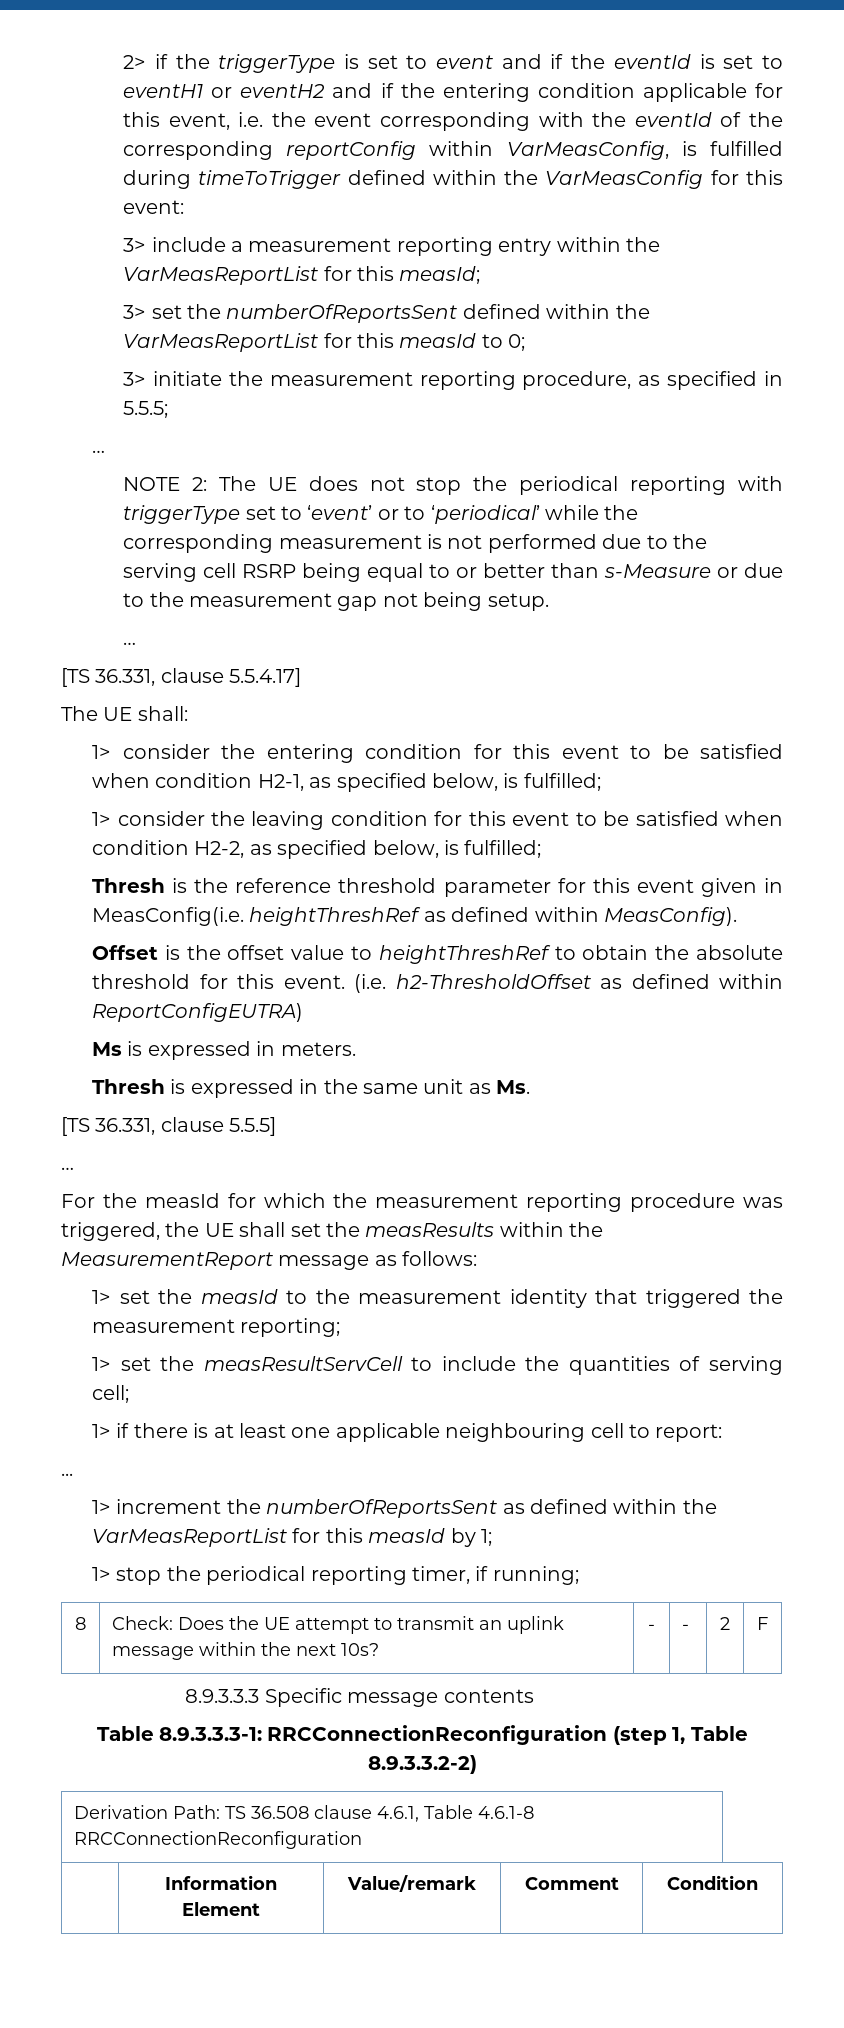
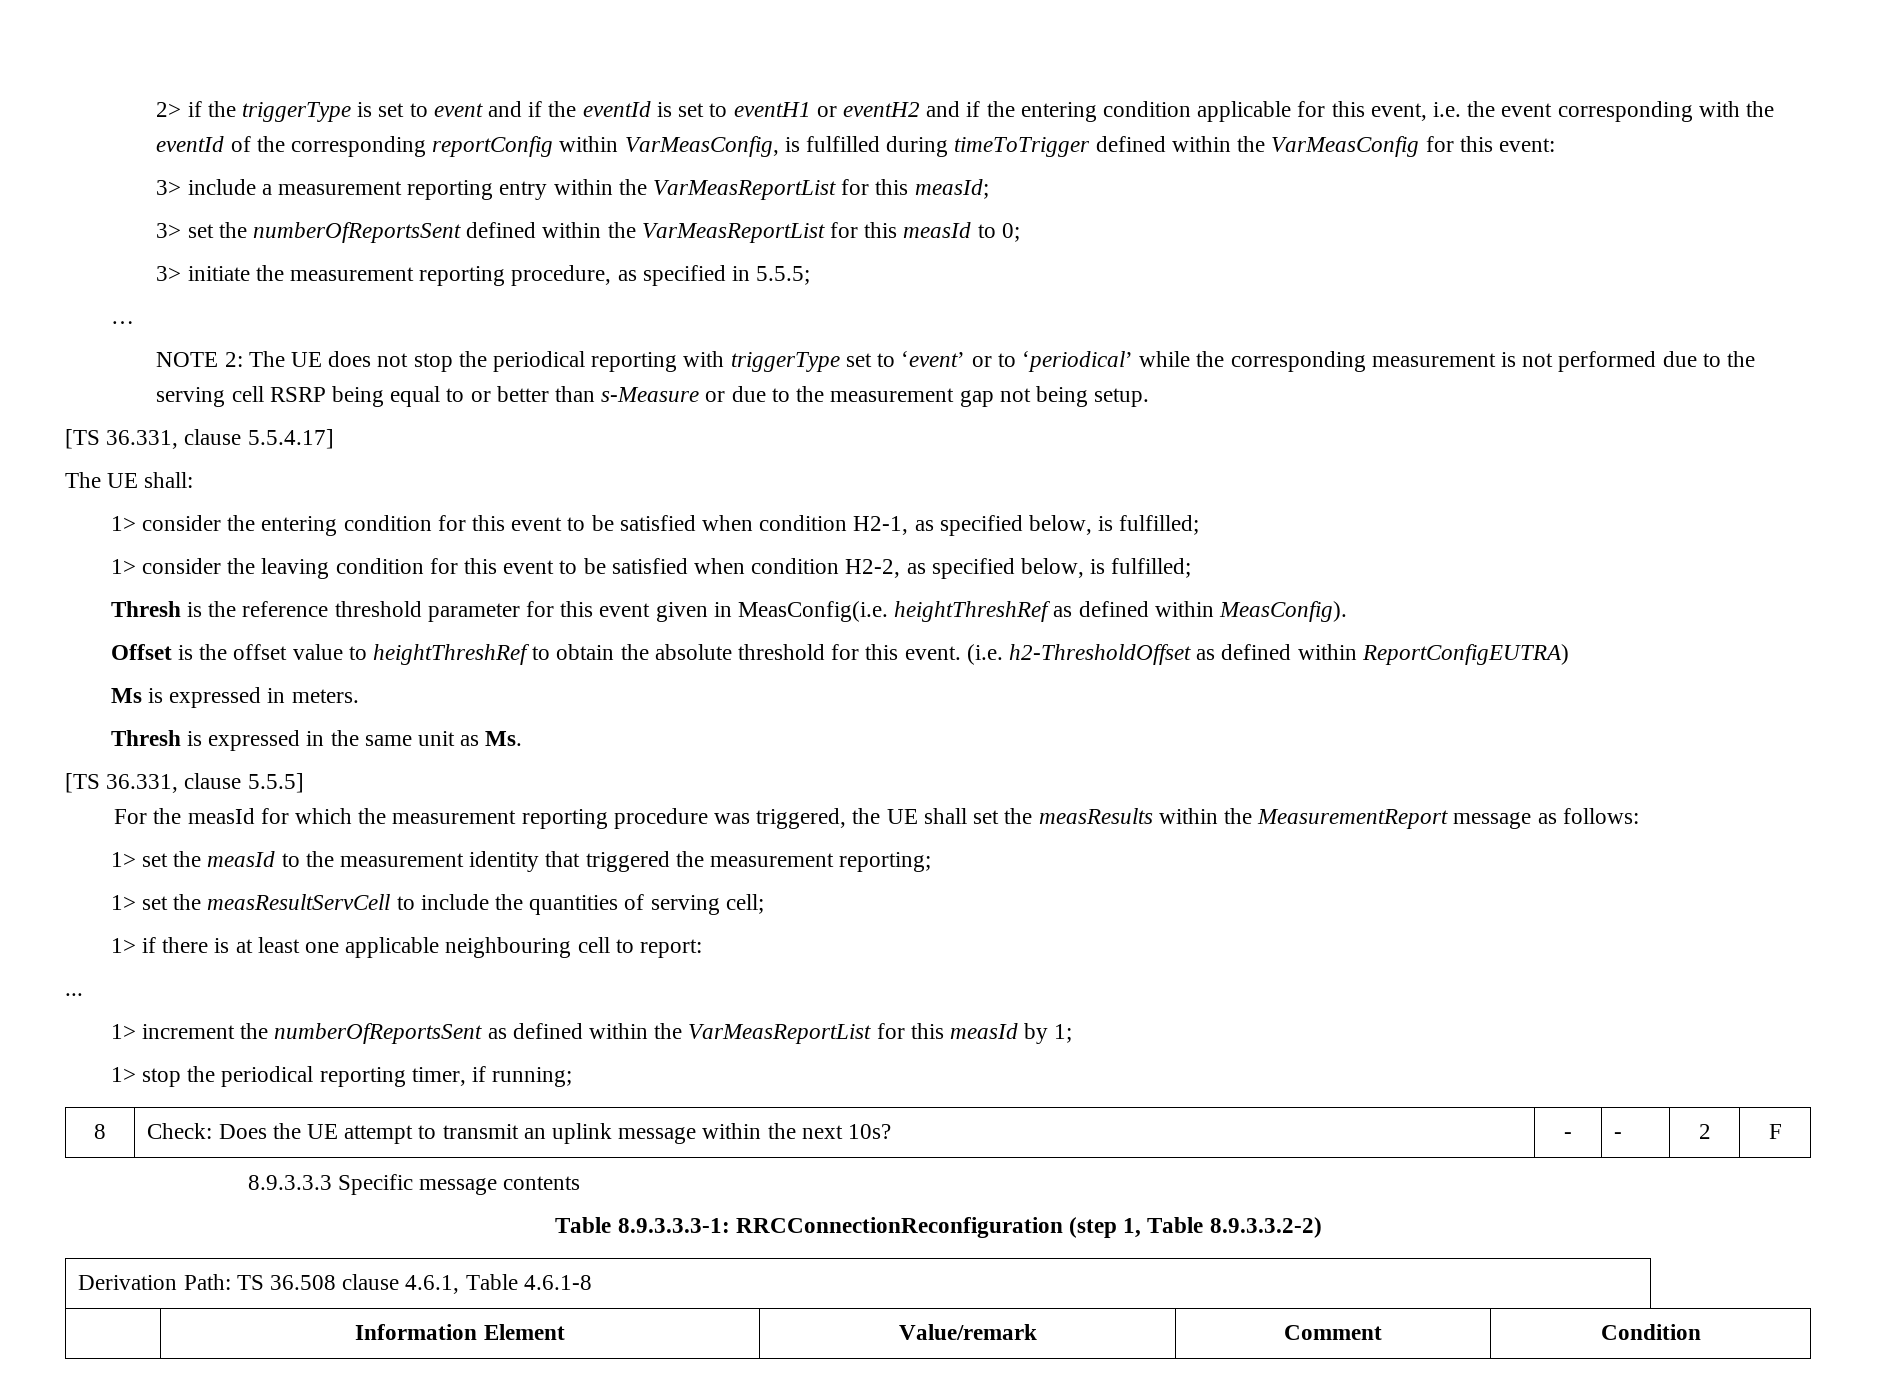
[123,642,137,645] // … -> (1150, 397) none
[61,1167,74,1170] // … -> (304, 783) none
[74,1831,363,1849] RRCConnectionReconfiguration -> (592, 1282) none

